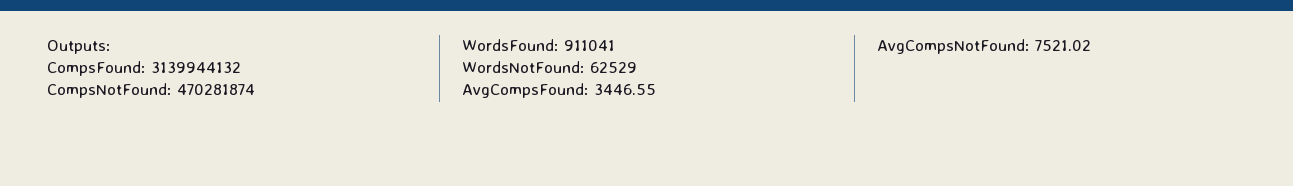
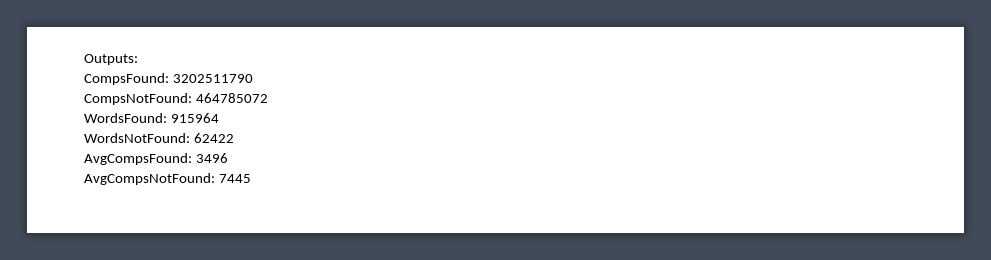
[151,62,241,73] 3139944132 -> [172,74,253,83] 3202511790
[177,84,255,95] 470281874 -> [195,93,268,103] 464785072
[564,40,615,51] 911041 -> [170,113,219,123] 915964
[590,62,637,73] 62529 -> [193,133,234,143] 62422
[594,84,656,95] 3446.55 -> [195,153,228,163] 3496
[1035,40,1091,51] 7521.02 -> [218,174,251,183] 7445

